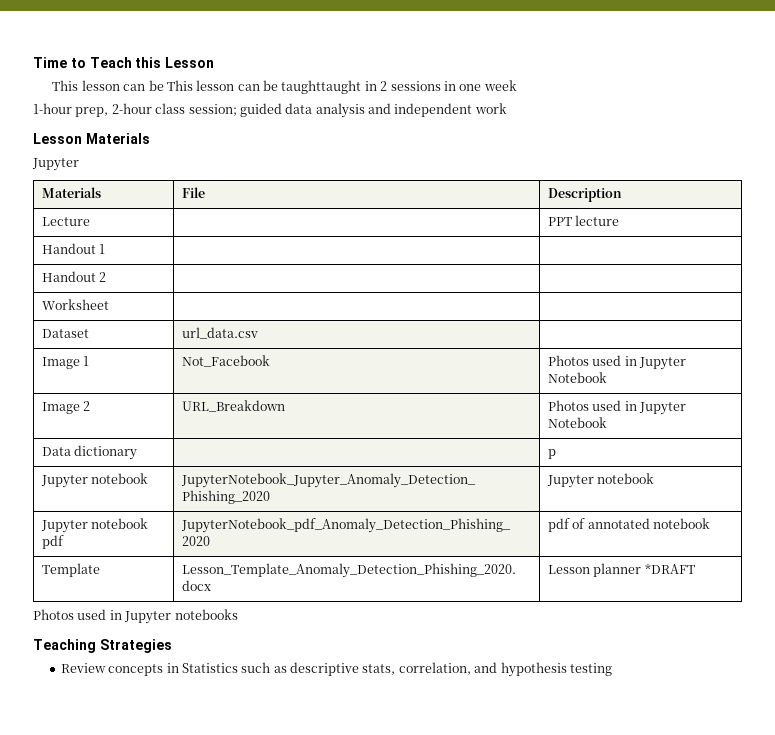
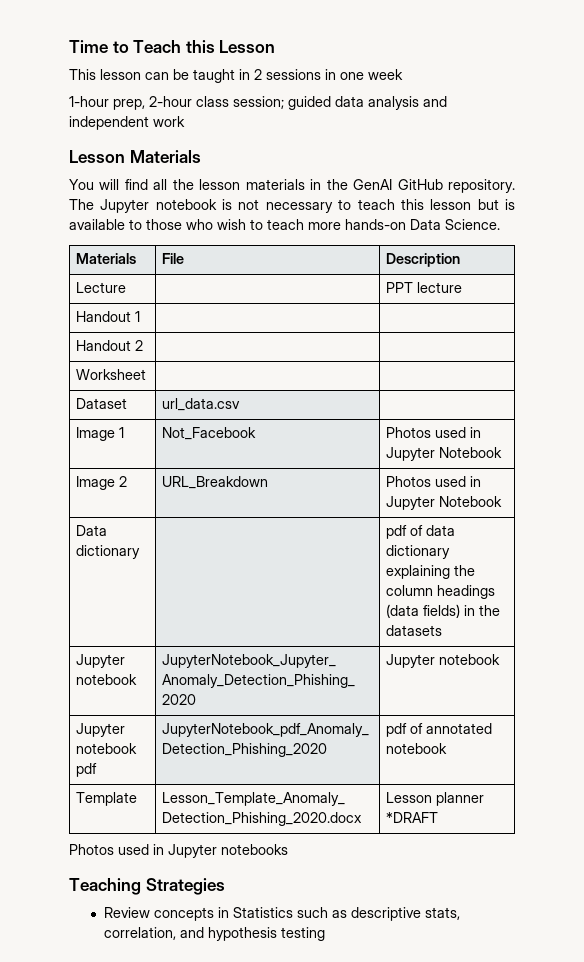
[166,80,362,94] This lesson can be taughttaught -> [193,69,235,83] taught
[32,158,79,171] Jupyter -> [69,179,515,193] [69,199,516,213] [69,219,500,230] You will find all the lesson materials in the GenAI GitHub repository. The Jupyter notebook is not necessary to teach this lesson but is available to those who wish to teach more hands-on Data Science.
[547,449,556,459] p -> [385,525,455,539] [385,545,450,559] [385,565,475,579] [385,585,495,599] [385,604,500,618] [385,625,442,636] pdf of data dictionary explaining the column headings (data fields) in the datasets

